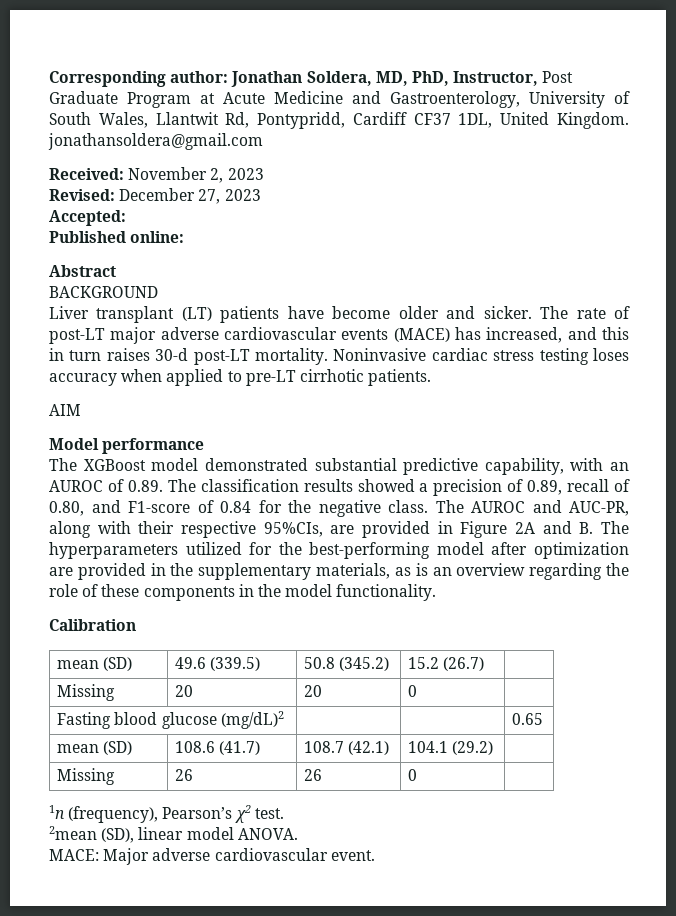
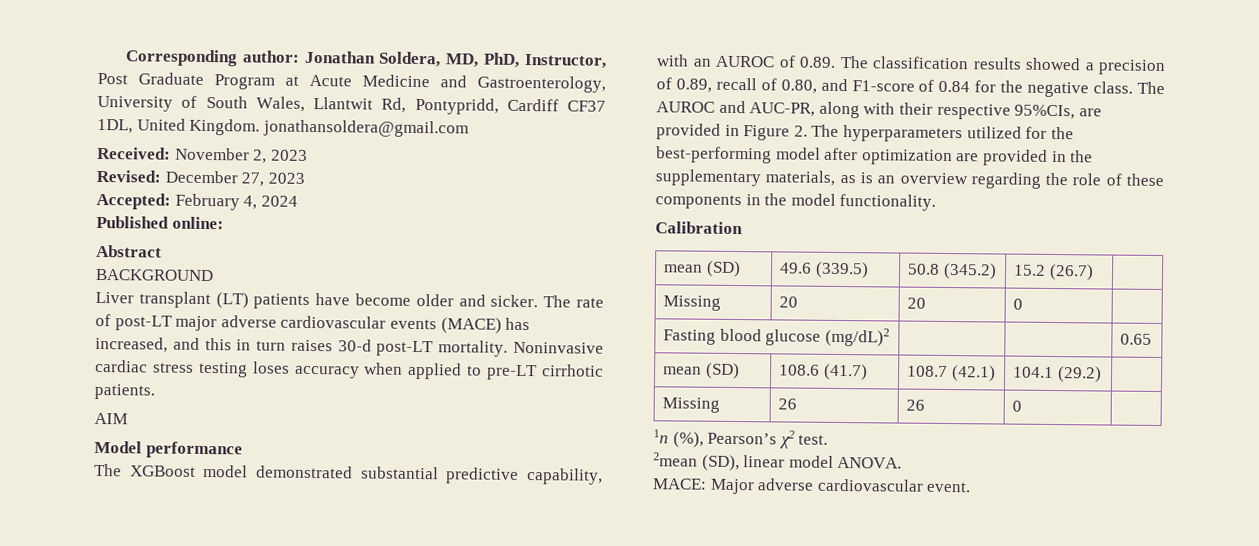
(126, 218) none -> [174,193,298,211] February 4, 2024
[515,521,594,534] 2A and B. -> [793,125,808,137] 2.
[68,806,159,823] (frequency), -> [672,431,704,448] (%),

